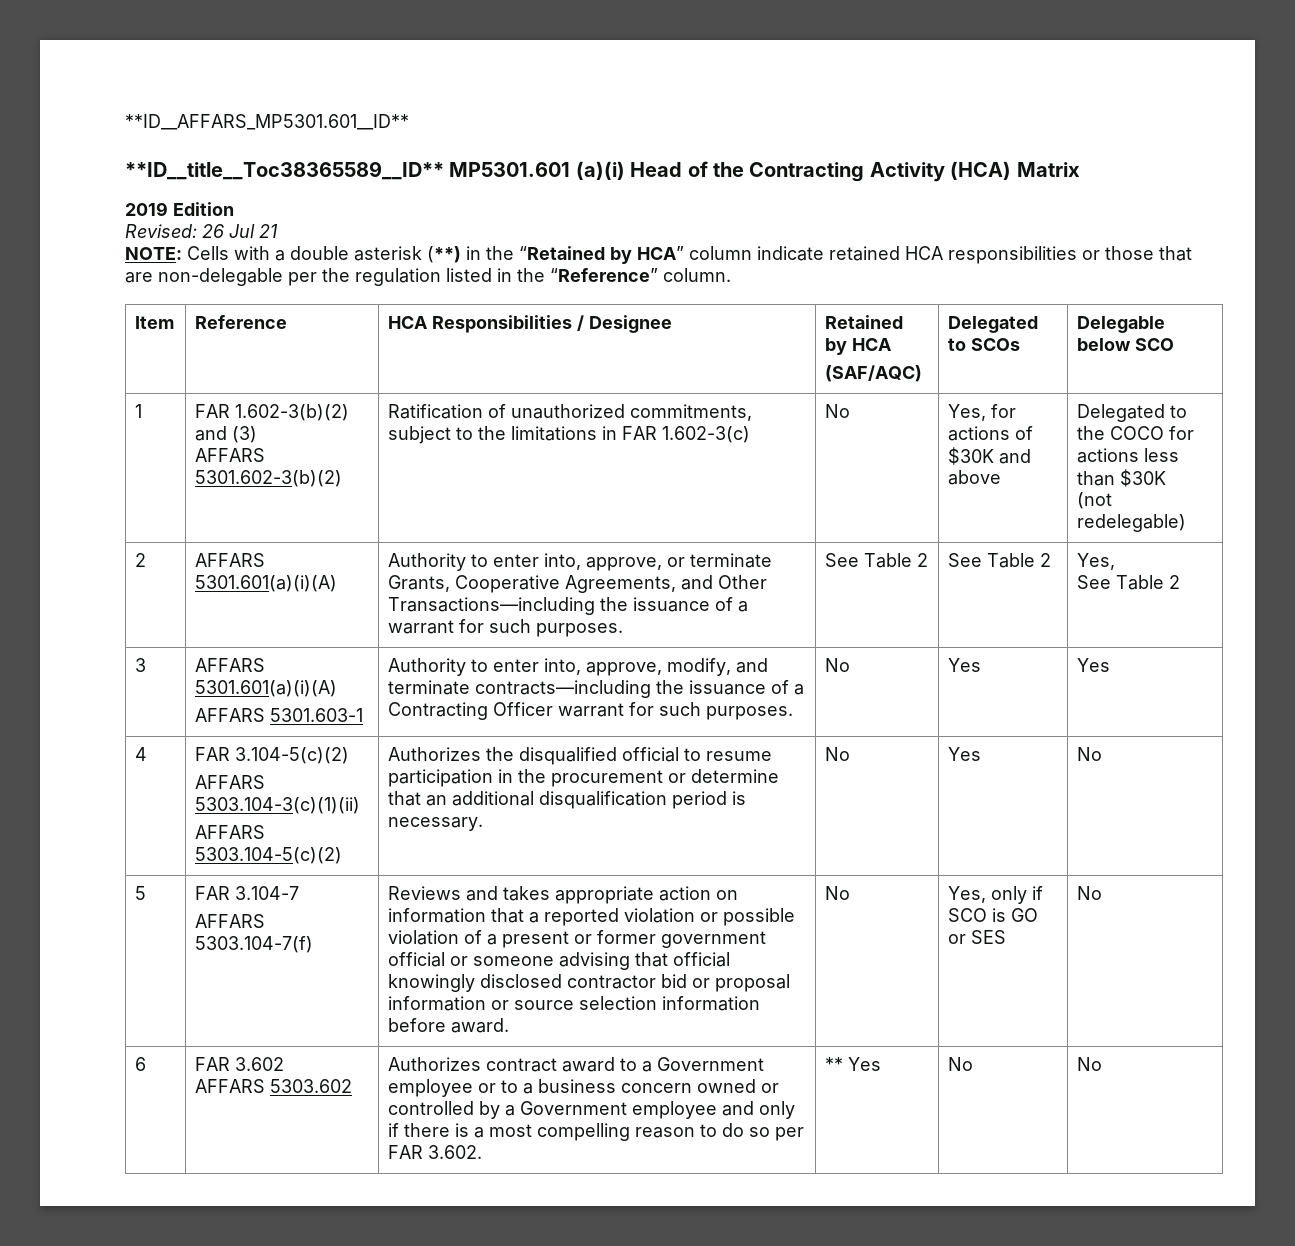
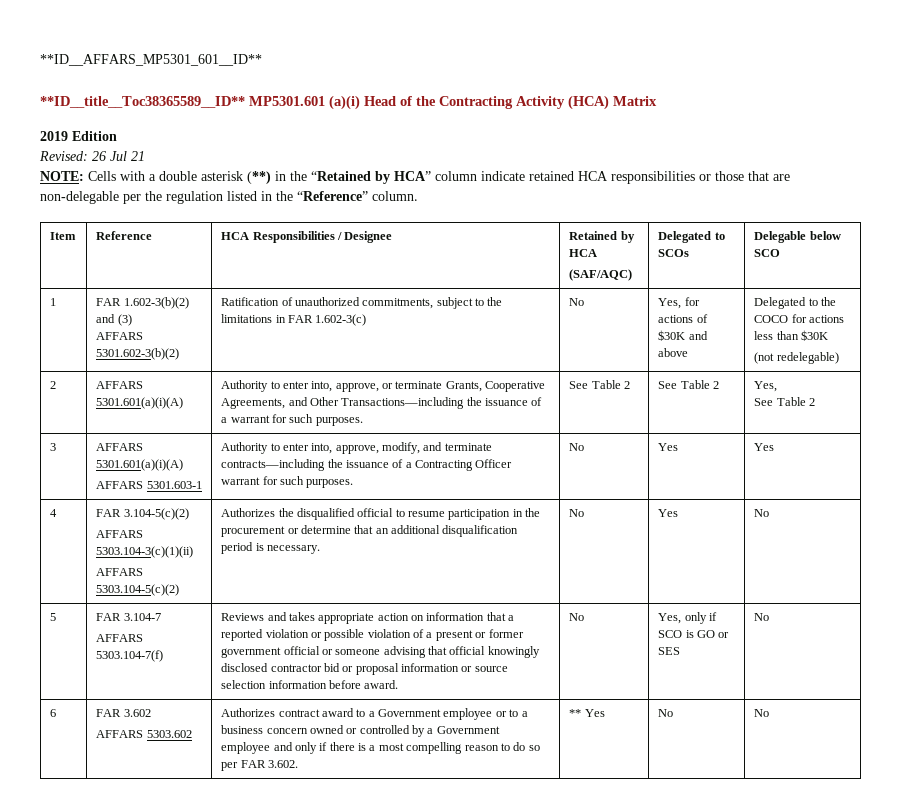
[125,114,409,130] **ID__AFFARS_MP5301.601__ID** -> [40,54,262,66] **ID__AFFARS_MP5301_601__ID**

